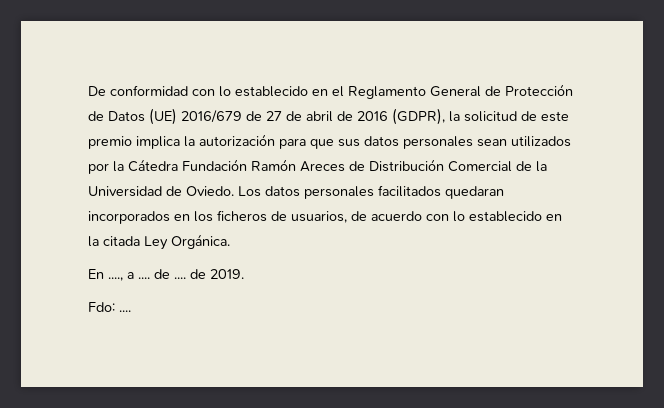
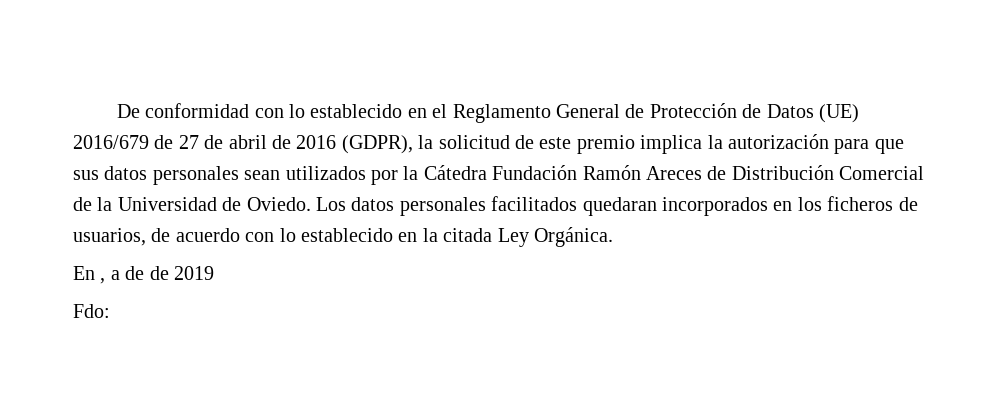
[108,269,244,281] ...., a .... de .... de 2019. -> [100,266,214,284] , a de de 2019
[119,310,131,312] .... -> (110, 311) none

